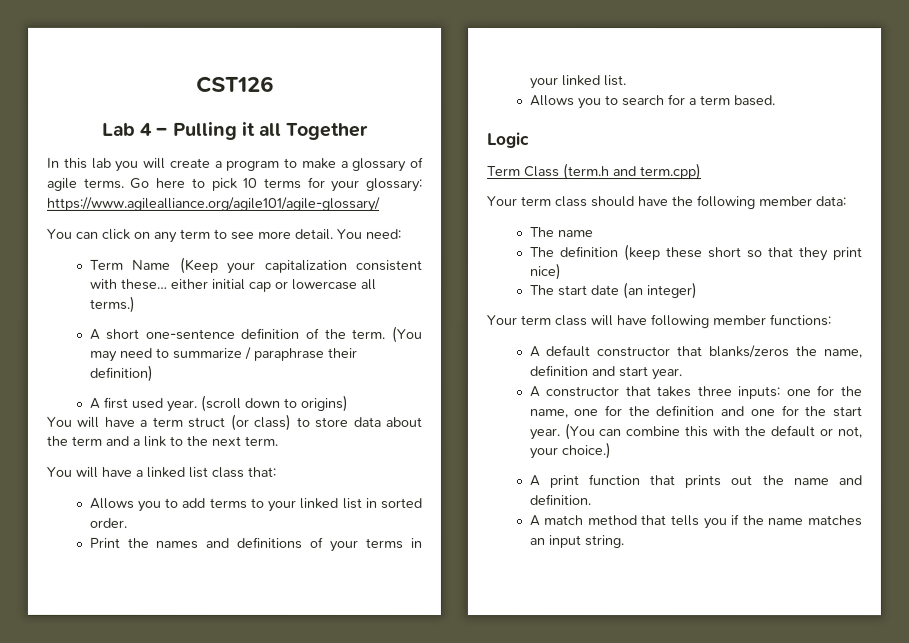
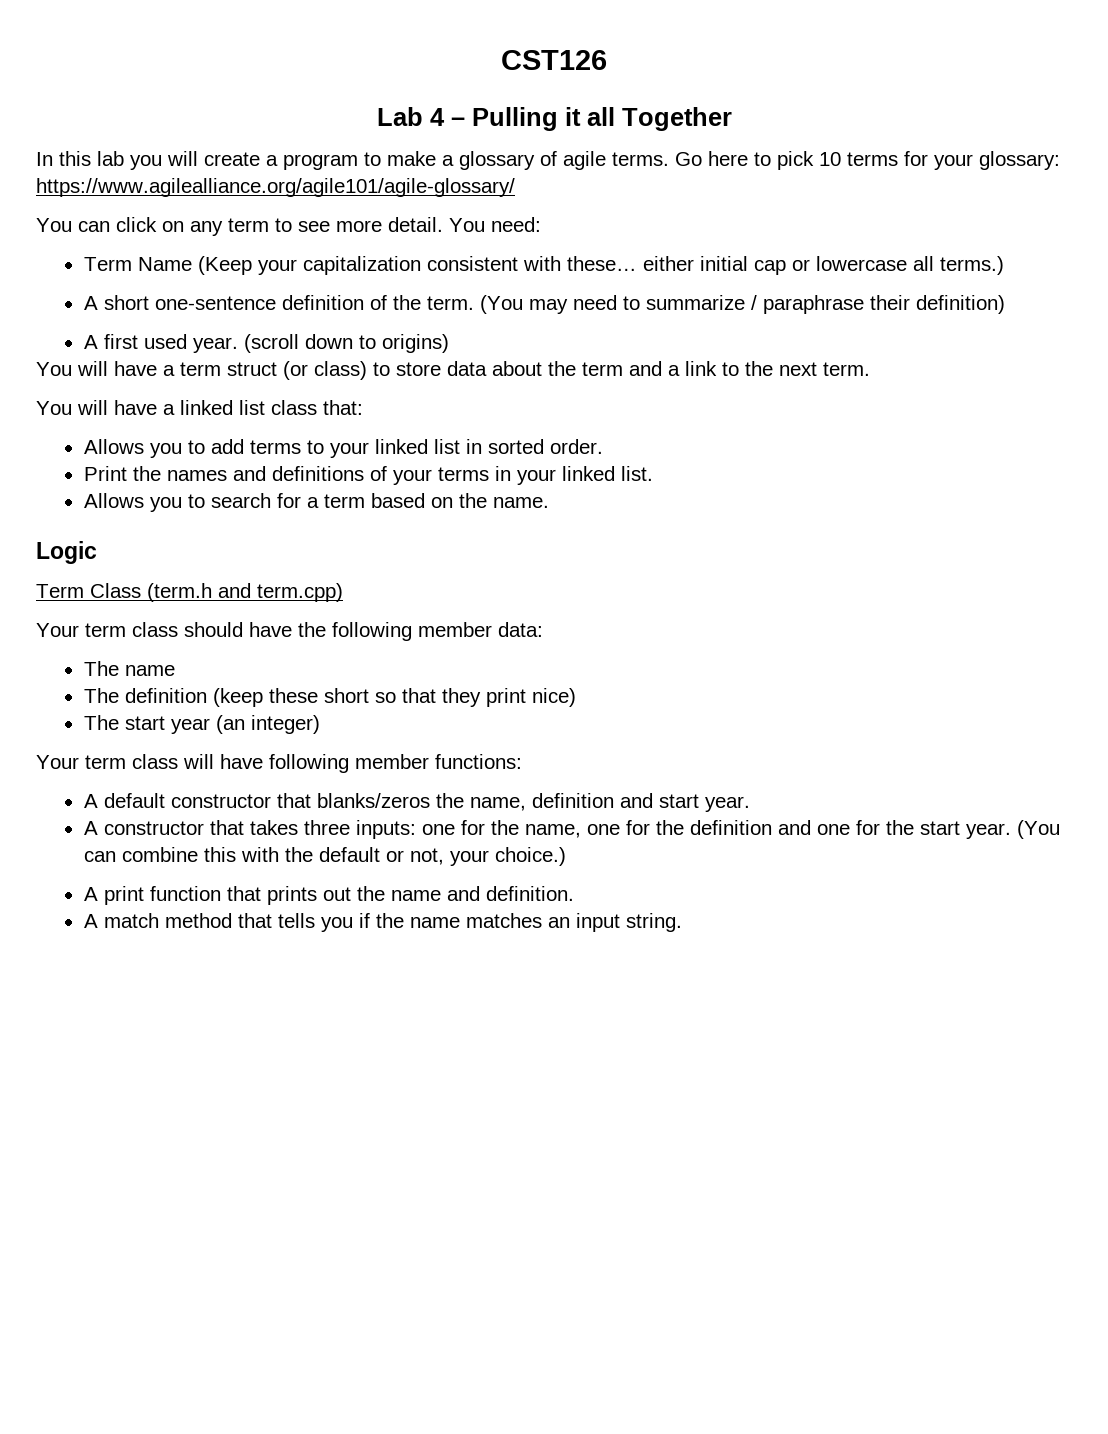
[733,95,776,107] based. -> [370,493,549,508] based on the name.
[590,285,620,296] date -> [170,718,210,734] year

